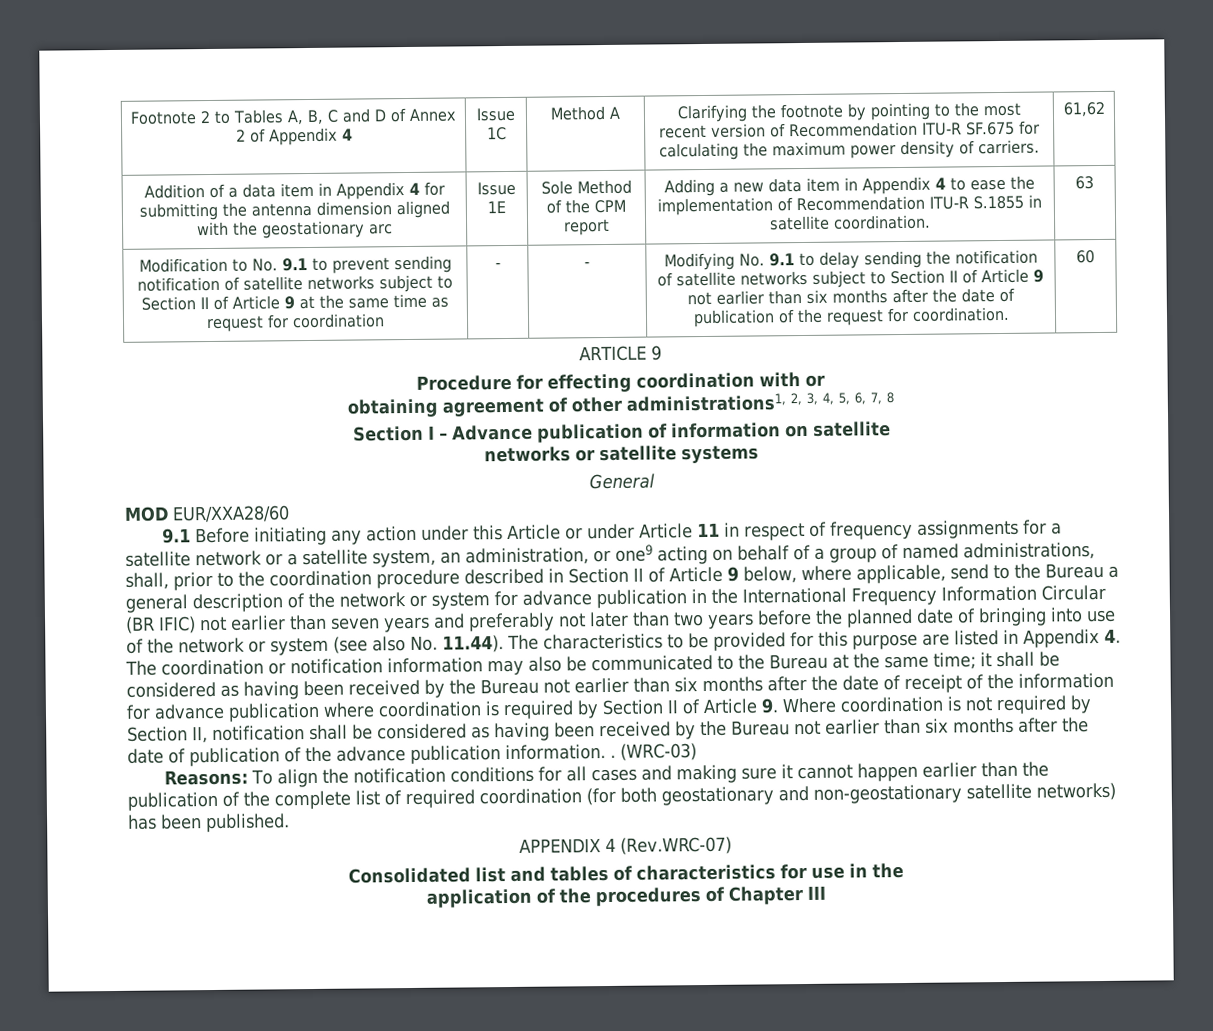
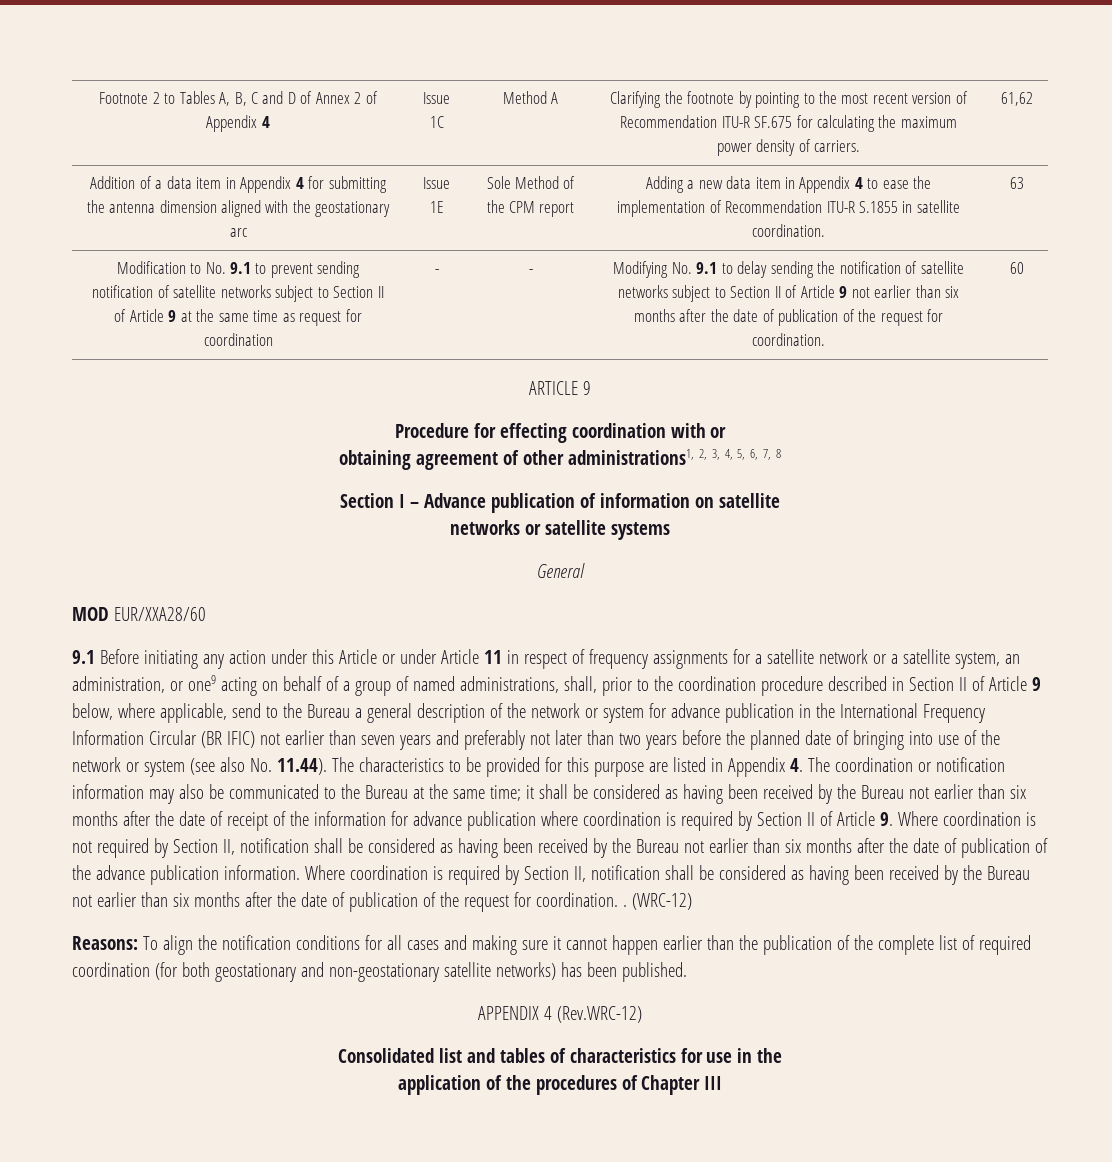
[610,743,697,761] . (WRC-03) -> [304,865,1030,885] [72,892,692,912] Where coordination is required by Section II, notification shall be considered as having been received by the Bureau not earlier than six months after the date of publication of the request for coordination. . (WRC-12)
[619,836,733,855] (Rev.WRC-07) -> [557,1006,643,1023] (Rev.WRC-12)

